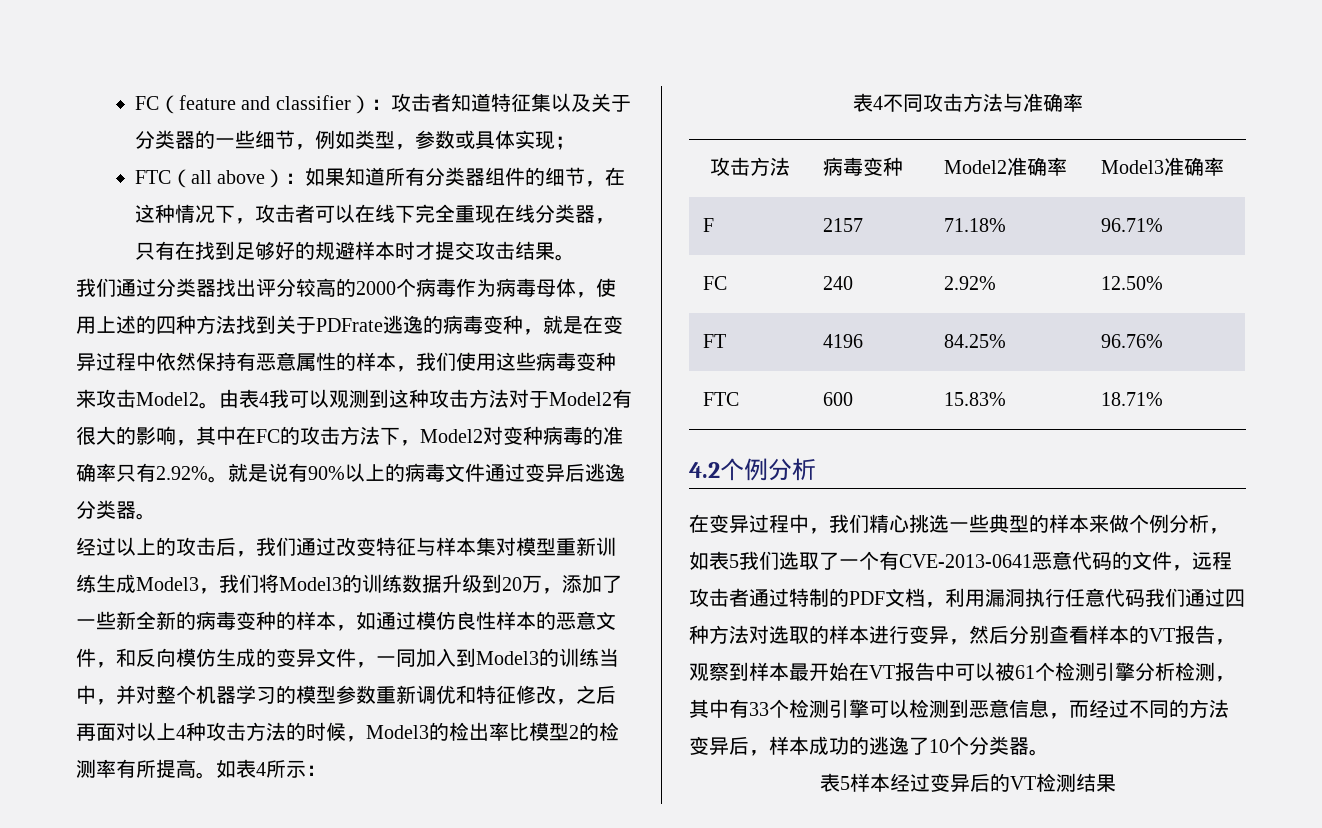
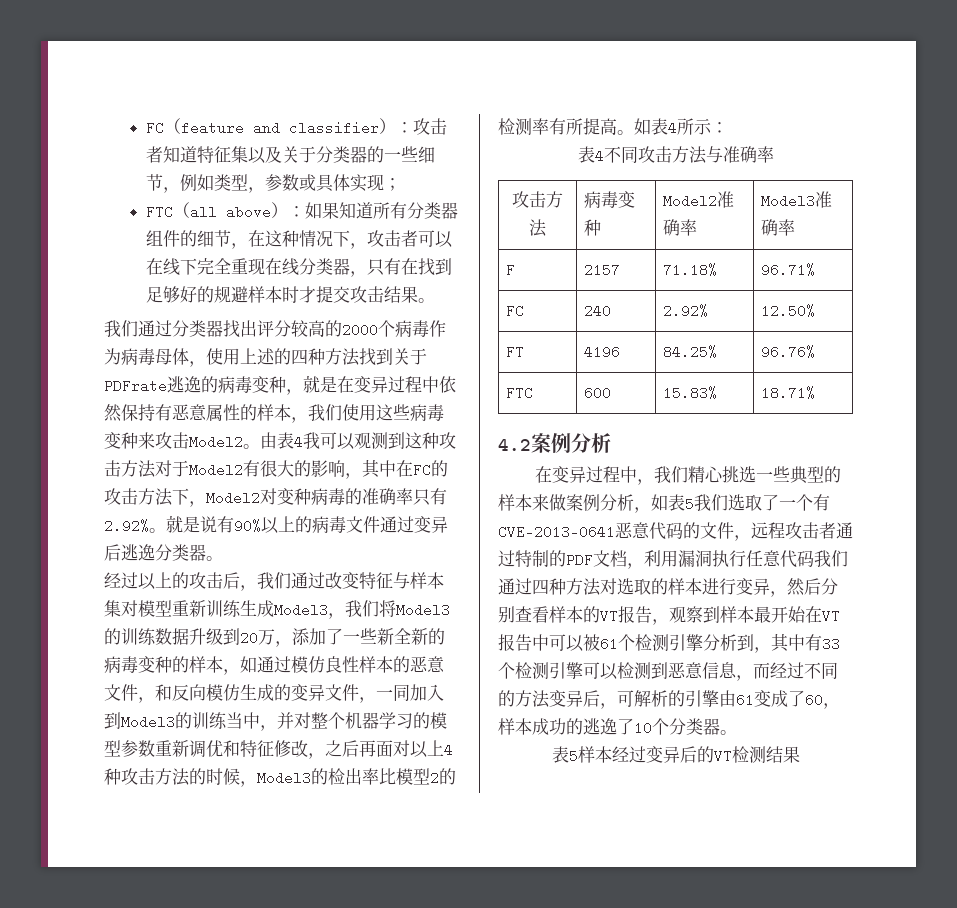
[720,458,744,481] 个 -> [531,433,551,453] 案
[1129,514,1149,533] 个 -> [566,494,583,511] 案
[1175,662,1215,681] 检测 -> [737,634,754,651] 到
(769, 753) none -> [617,690,840,709] 可解析的引擎由61变成了60，

